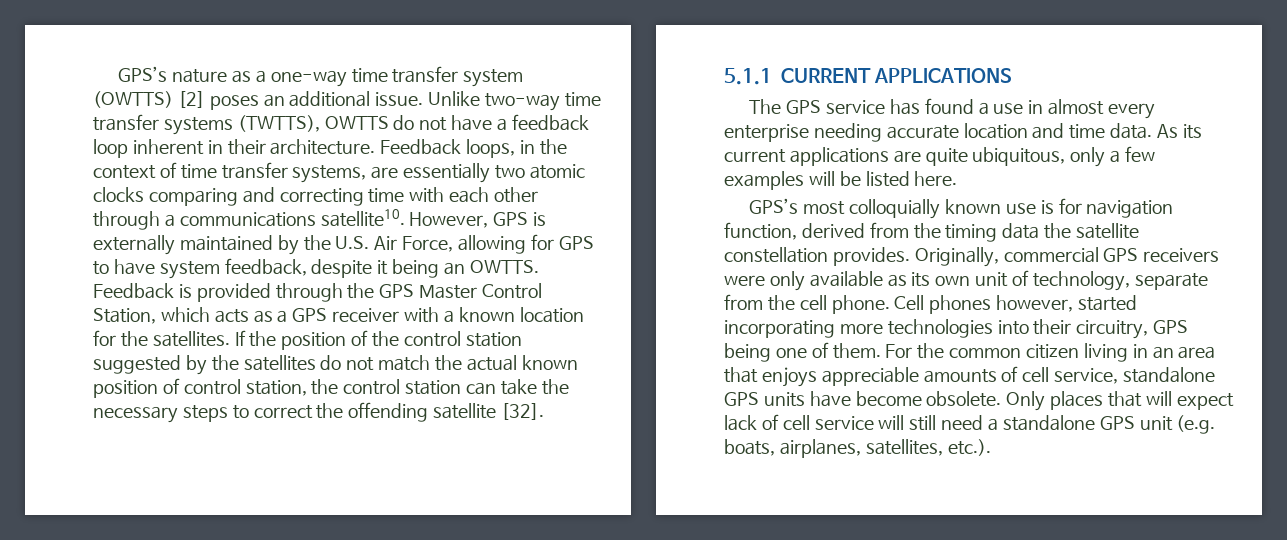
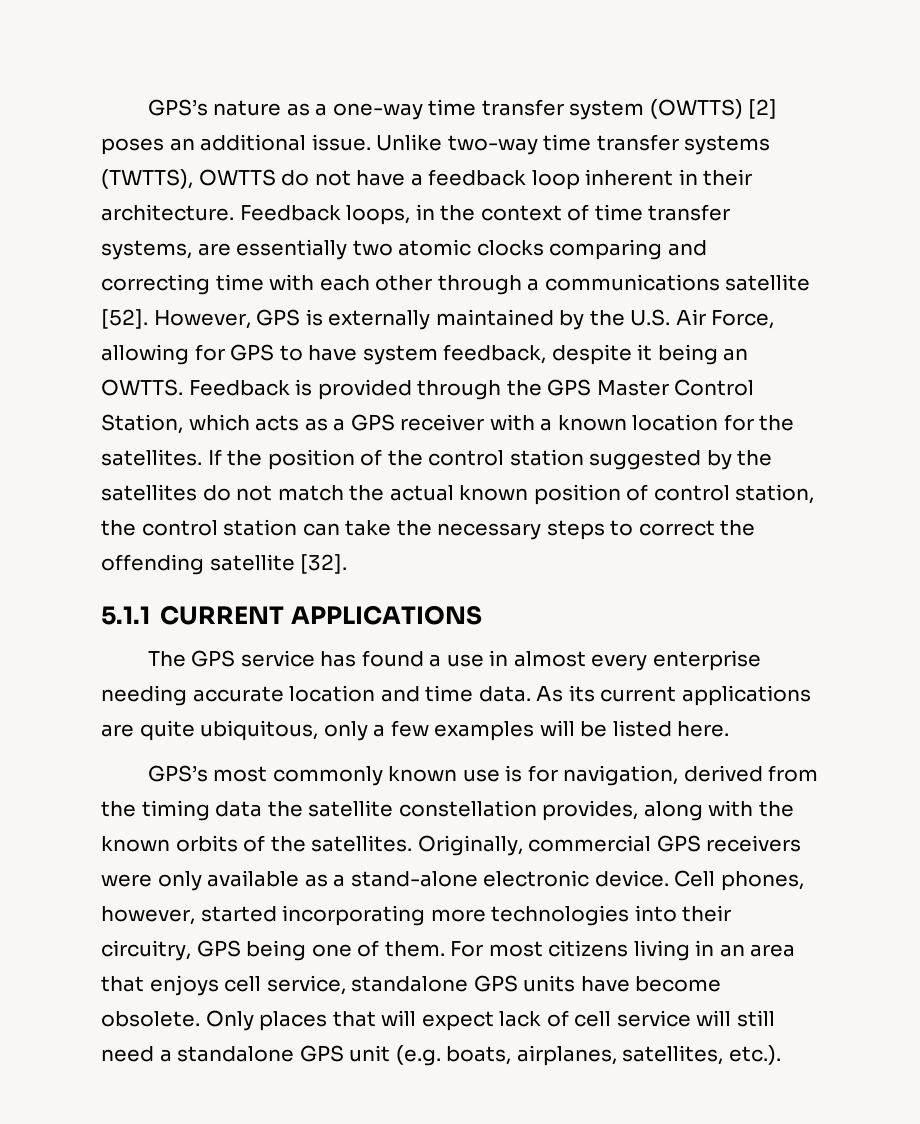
[320,209,405,227] satellite10. -> [725,274,811,291] [101,309,148,329] satellite [52].
[849,199,941,219] colloquially -> [272,766,383,786] commonly
[1086,200,1174,218] [724,222,797,240] navigation function, -> [563,765,679,786] navigation,
[832,247,910,266] provides. -> [542,800,794,821] [101,835,413,852] provides, along with the known orbits of the satellites.
[911,270,1208,291] [724,294,992,314] its own unit of technology, separate from the cell phone. Cell phones -> [333,870,804,891] a stand-alone electronic device. Cell phones,
[917,343,1080,359] the common citizen -> [488,940,629,957] most citizens
[821,366,1019,386] appreciable amounts of -> (219, 985) none

